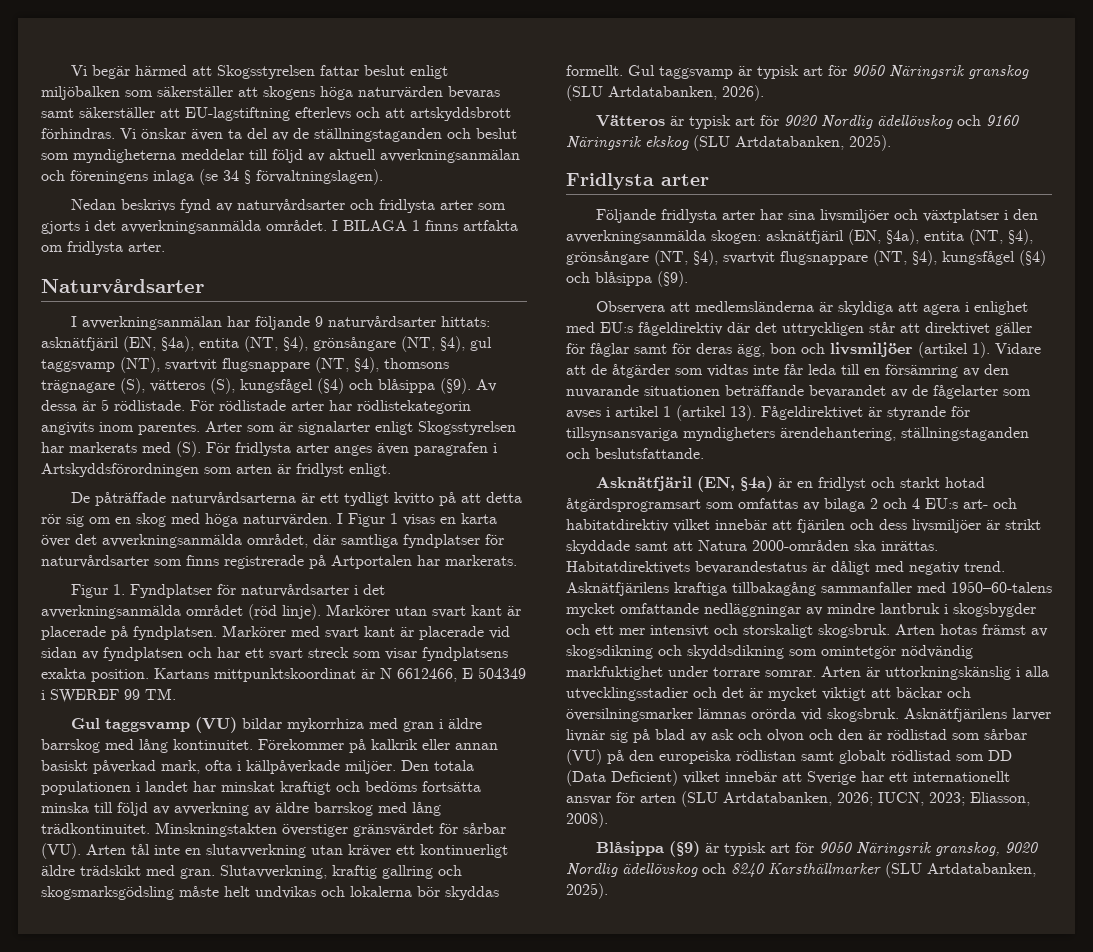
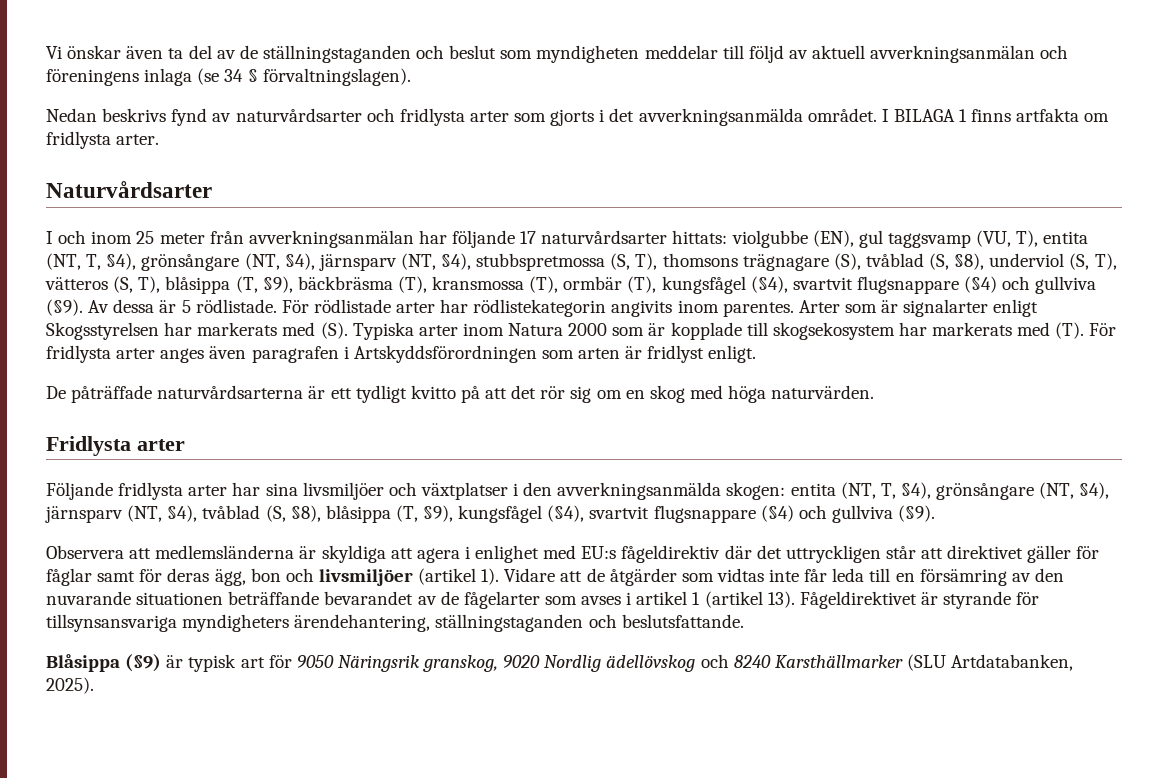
[71,65,449,79] [41,86,500,100] [41,107,511,121] [41,128,136,139] Vi begär härmed att Skogsstyrelsen fattar beslut enligt miljöbalken som säkerställer att skogens höga naturvärden bevaras samt säkerställer att EU-lagstiftning efterlevs och att artskyddsbrott förhindras. Vi -> [46,46,62,59] Vi
[73,149,176,163] myndigheterna -> [536,45,640,63] myndigheten
(78, 321) none -> [58,230,244,244] och inom 25 meter från
[315,316,324,327] 9 -> [520,231,537,244] 17
[41,336,492,352] [41,357,449,373] [41,378,435,394] asknätfjäril (EN, §4a), entita (NT, §4), grönsångare (NT, §4), gul taggsvamp (NT), svartvit flugsnappare (NT, §4), thomsons trägnagare (S), vätteros (S), kungsfågel (§4) och blåsippa -> [731,230,1089,248] [46,253,1117,271] [45,276,1097,294] violgubbe (EN), gul taggsvamp (VU, T), entita (NT, T, §4), grönsångare (NT, §4), järnsparv (NT, §4), stubbspretmossa (S, T), thomsons trägnagare (S), tvåblad (S, §8), underviol (S, T), vätteros (S, T), blåsippa (T, §9), bäckbräsma (T), kransmossa (T), ormbär (T), kungsfågel (§4), svartvit flugsnappare (§4) och gullviva
(201, 449) none -> [352,322,1085,340] Typiska arter inom Natura 2000 som är kopplade till skogsekosystem har markerats med (T).
[486,492,523,503] detta -> [511,385,537,399] det
[337,513,497,527] [41,534,504,548] [41,555,517,569] [71,584,386,598] [41,604,521,620] [41,625,510,640] [41,647,508,661] [41,667,526,682] [41,688,176,703] [71,717,483,733] [41,739,498,753] [41,760,474,774] [41,781,481,795] [41,802,441,816] [41,822,506,837] [41,843,508,859] [41,865,462,879] [41,886,499,900] [566,65,1029,79] [566,85,764,101] [596,115,1020,129] [566,135,891,151] I Figur 1 visas en karta över det avverkningsanmälda området, där samtliga fyndplatser för naturvårdsarter som finns registrerade på Artportalen har markerats. // Figur 1. Fyndplatser för naturvårdsarter i det avverkningsanmälda området (röd linje). Markörer utan svart kant är placerade på fyndplatsen. Markörer med svart kant är placerade vid sidan av fyndplatsen och har ett svart streck som visar fyndplatsens exakta position. Kartans mittpunktskoordinat är N 6612466, E 504349 i SWEREF 99 TM. // Gul taggsvamp (VU) bildar mykorrhiza med gran i äldre barrskog med lång kontinuitet. Förekommer på kalkrik eller annan basiskt påverkad mark, ofta i källpåverkade miljöer. Den totala populationen i landet har minskat kraftigt och bedöms fortsätta minska till följd av avverkning av äldre barrskog med lång trädkontinuitet. Minskningstakten överstiger gränsvärdet för sårbar (VU). Arten tål inte en slutavverkning utan kräver ett kontinuerligt äldre trädskikt med gran. Slutavverkning, kraftig gallring och skogsmarksgödsling måste helt undvikas och lokalerna bör skyddas formellt. Gul taggsvamp är typisk art för 9050 Näringsrik granskog (SLU Artdatabanken, 2026). // Vätteros är typisk art för 9020 Nordlig ädellövskog och 9160 Näringsrik ekskog (SLU Artdatabanken, 2025). -> (875, 392) none
[766,229,1033,245] [566,250,1046,266] [566,272,652,286] asknätfjäril (EN, §4a), entita (NT, §4), grönsångare (NT, §4), svartvit flugsnappare (NT, §4), kungsfågel (§4) och blåsippa -> [790,482,1110,500] [45,505,893,523] entita (NT, T, §4), grönsångare (NT, §4), järnsparv (NT, §4), tvåblad (S, §8), blåsippa (T, §9), kungsfågel (§4), svartvit flugsnappare (§4) och gullviva
[596,476,986,492] [566,498,1017,512] [566,519,1041,533] [566,540,938,554] [566,561,1005,575] [566,581,1052,596] [566,603,1036,617] [566,624,1048,638] [566,645,973,659] [566,666,1049,680] [566,687,971,701] [566,708,1051,722] [566,729,1027,743] [566,749,1012,765] [566,770,1010,786] [566,791,1030,807] [566,812,608,828] // Asknätfjäril (EN, §4a) är en fridlyst och starkt hotad åtgärdsprogramsart som omfattas av bilaga 2 och 4 EU:s art- och habitatdirektiv vilket innebär att fjärilen och dess livsmiljöer är strikt skyddade samt att Natura 2000-områden ska inrättas. Habitatdirektivets bevarandestatus är dåligt med negativ trend. Asknätfjärilens kraftiga tillbakagång sammanfaller med 1950–60-talens mycket omfattande nedläggningar av mindre lantbruk i skogsbygder och ett mer intensivt och storskaligt skogsbruk. Arten hotas främst av skogsdikning och skyddsdikning som omintetgör nödvändig markfuktighet under torrare somrar. Arten är uttorkningskänslig i alla utvecklingsstadier och det är mycket viktigt att bäckar och översilningsmarker lämnas orörda vid skogsbruk. Asknätfjärilens larver livnär sig på blad av ask och olvon och den är rödlistad som sårbar (VU) på den europeiska rödlistan samt globalt rödlistad som DD (Data Deficient) vilket innebär att Sverige har ett internationellt ansvar för arten (SLU Artdatabanken, 2026; IUCN, 2023; Eliasson, 2008). -> (744, 621) none

